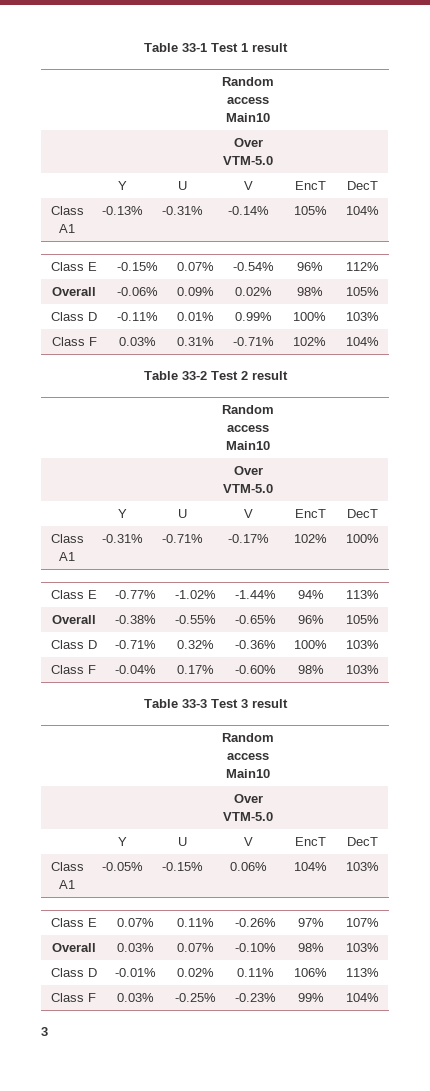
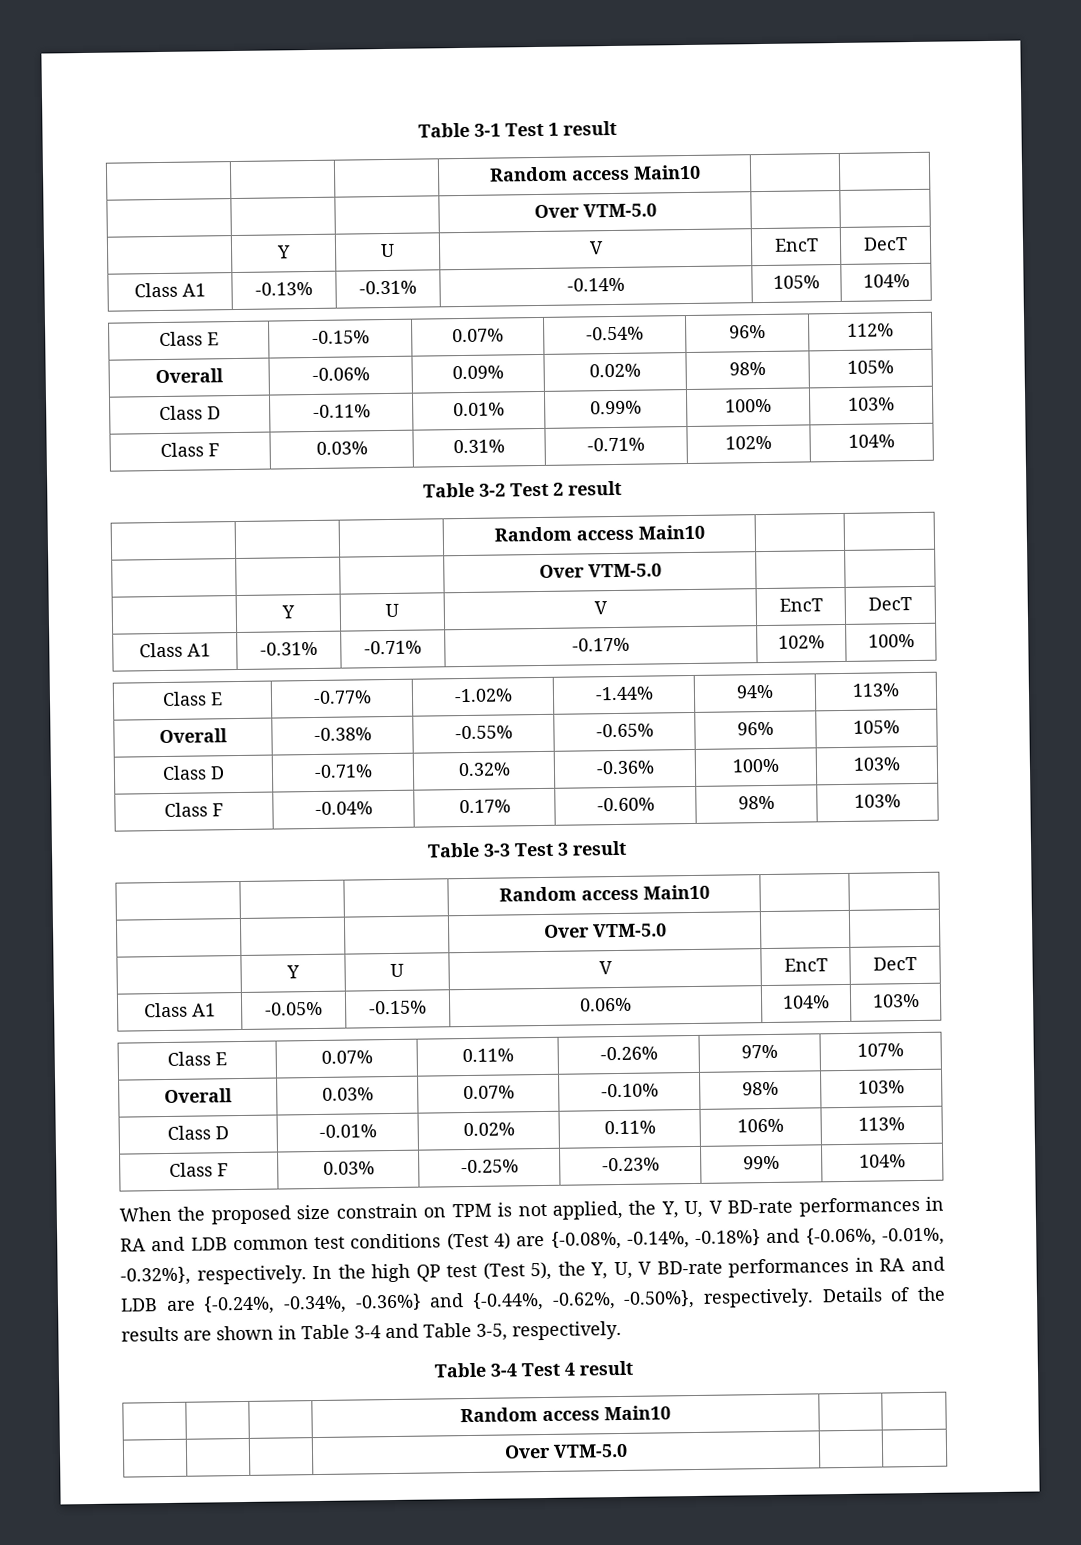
[143,43,207,52] Table 33-1 -> [418,122,501,138] Table 3-1
[181,371,207,380] 33-2 -> [479,483,506,497] 3-2
[181,699,207,708] 33-3 -> [483,843,511,857] 3-3
[41,1027,48,1036] 3 -> [119,1196,944,1225] [120,1227,946,1252] [120,1256,945,1286] [120,1286,946,1315] [121,1320,622,1342] [434,1360,633,1378] [460,1405,671,1423] [504,1443,628,1459] When the proposed size constrain on TPM is not applied, the Y, U, V BD-rate performances in RA and LDB common test conditions (Test 4) are {-0.08%, -0.14%, -0.18%} and {-0.06%, -0.01%, -0.32%}, respectively. In the high QP test (Test 5), the Y, U, V BD-rate performances in RA and LDB are {-0.24%, -0.34%, -0.36%} and {-0.44%, -0.62%, -0.50%}, respectively. Details of the results are shown in Table 3-4 and Table 3-5, respectively. // Table 3-4 Test 4 result // | | | Random access Main10 | | // | | | Over VTM-5.0 | |

